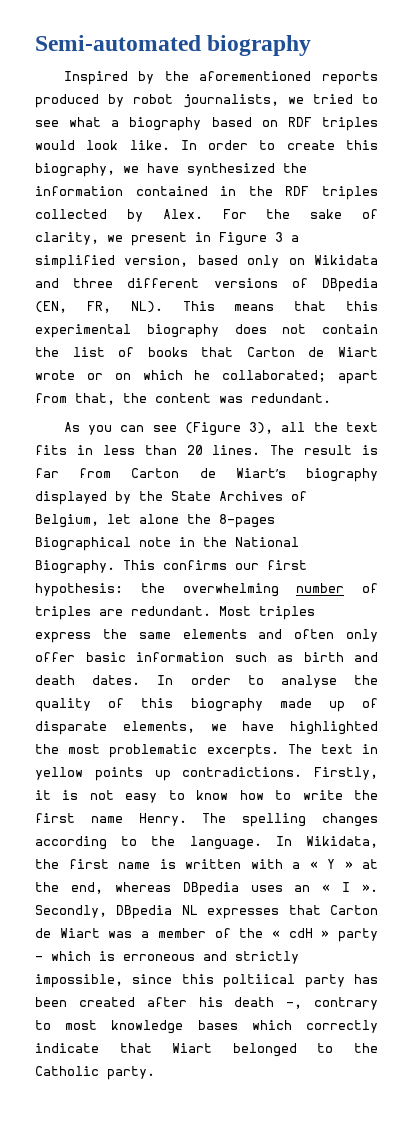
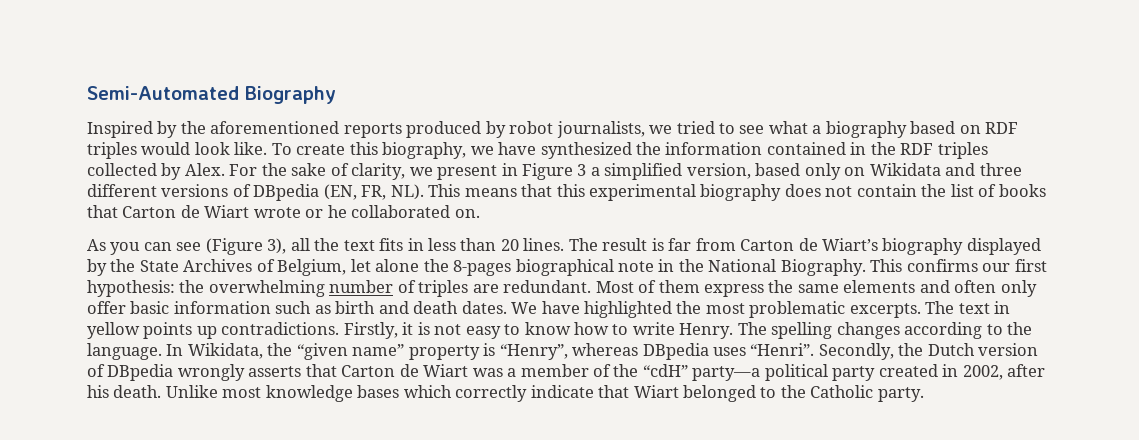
[35,35,312,56] Semi-automated biography -> [87,86,336,104] Semi-Automated Biography
[180,140,276,150] In order to -> [271,143,292,155] To
[114,370,378,384] [35,393,331,405] on which he collaborated; apart from that, the content was redundant. -> [327,205,480,218] he collaborated on.
[35,537,131,551] Biographical -> [515,259,614,276] biographical
[259,606,315,620] triples -> [638,280,700,293] of them
[157,675,378,688] [35,698,378,712] [35,721,227,735] In order to analyse the quality of this biography made up of disparate elements, we -> [511,302,538,314] We
[354,790,379,800] [35,813,123,823] the first name -> (675, 328) none
[68,859,378,869] [35,882,378,896] [35,905,280,919] first name is written with a « Y » at the end, whereas DBpedia uses an « I ». Secondly, DBpedia NL expresses -> [296,343,1039,360] [87,364,302,381] “given name” property is “Henry”, whereas DBpedia uses “Henri”. Secondly, the Dutch version of DBpedia wrongly asserts
[271,928,378,942] [35,951,299,964] [35,974,378,988] [35,997,379,1010] [35,1020,51,1030] « cdH » party - which is erroneous and strictly impossible, since this poltiical party has been created after his death -, contrary to -> [642,364,1046,381] [87,385,218,398] “cdH” party—a political party created in 2002, after his death. Unlike

